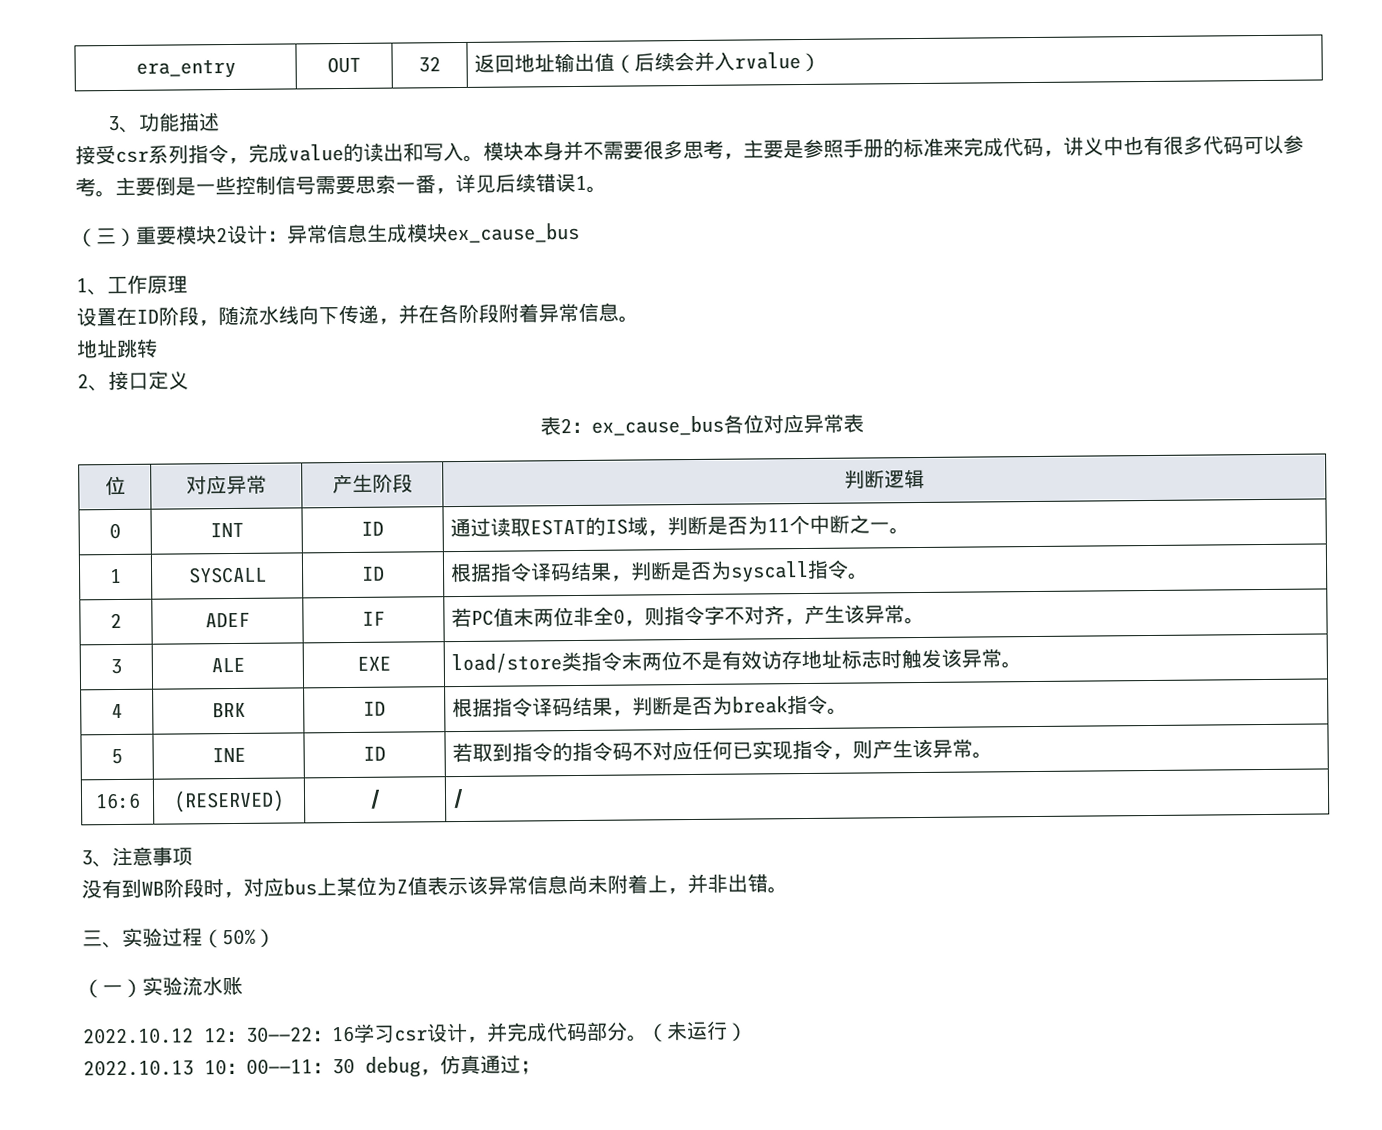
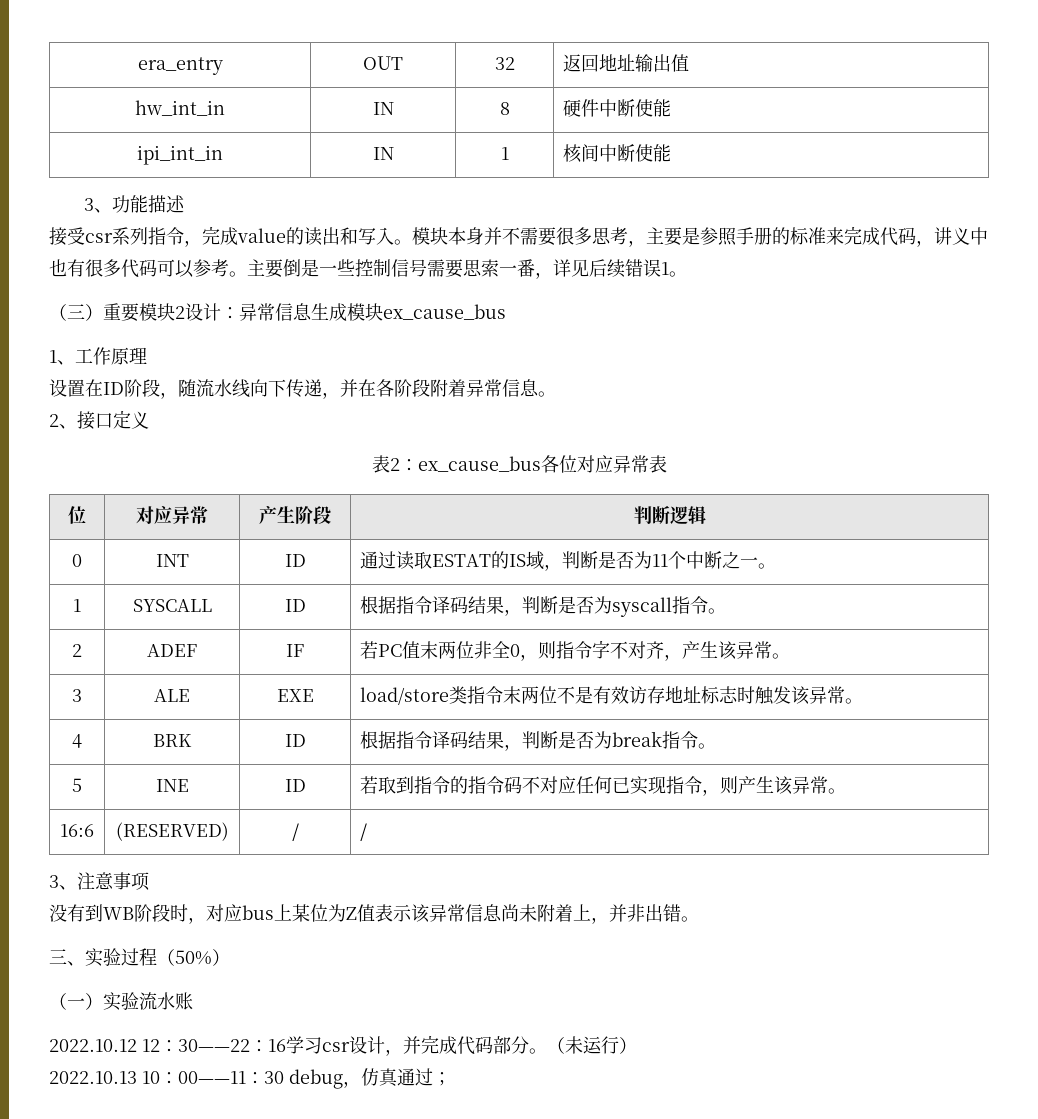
[614,51,822,74] （后续会并入rvalue） -> [135,100,225,116] [372,102,394,115] [499,102,510,115] [563,99,672,117] [137,145,223,165] [372,147,394,160] [500,147,509,160] [563,144,672,163] // hw_int_in | IN | 8 | 硬件中断使能 // ipi_int_in | IN | 1 | 核间中断使能
[77,338,158,359] // 地址跳转 -> (556, 394) none

